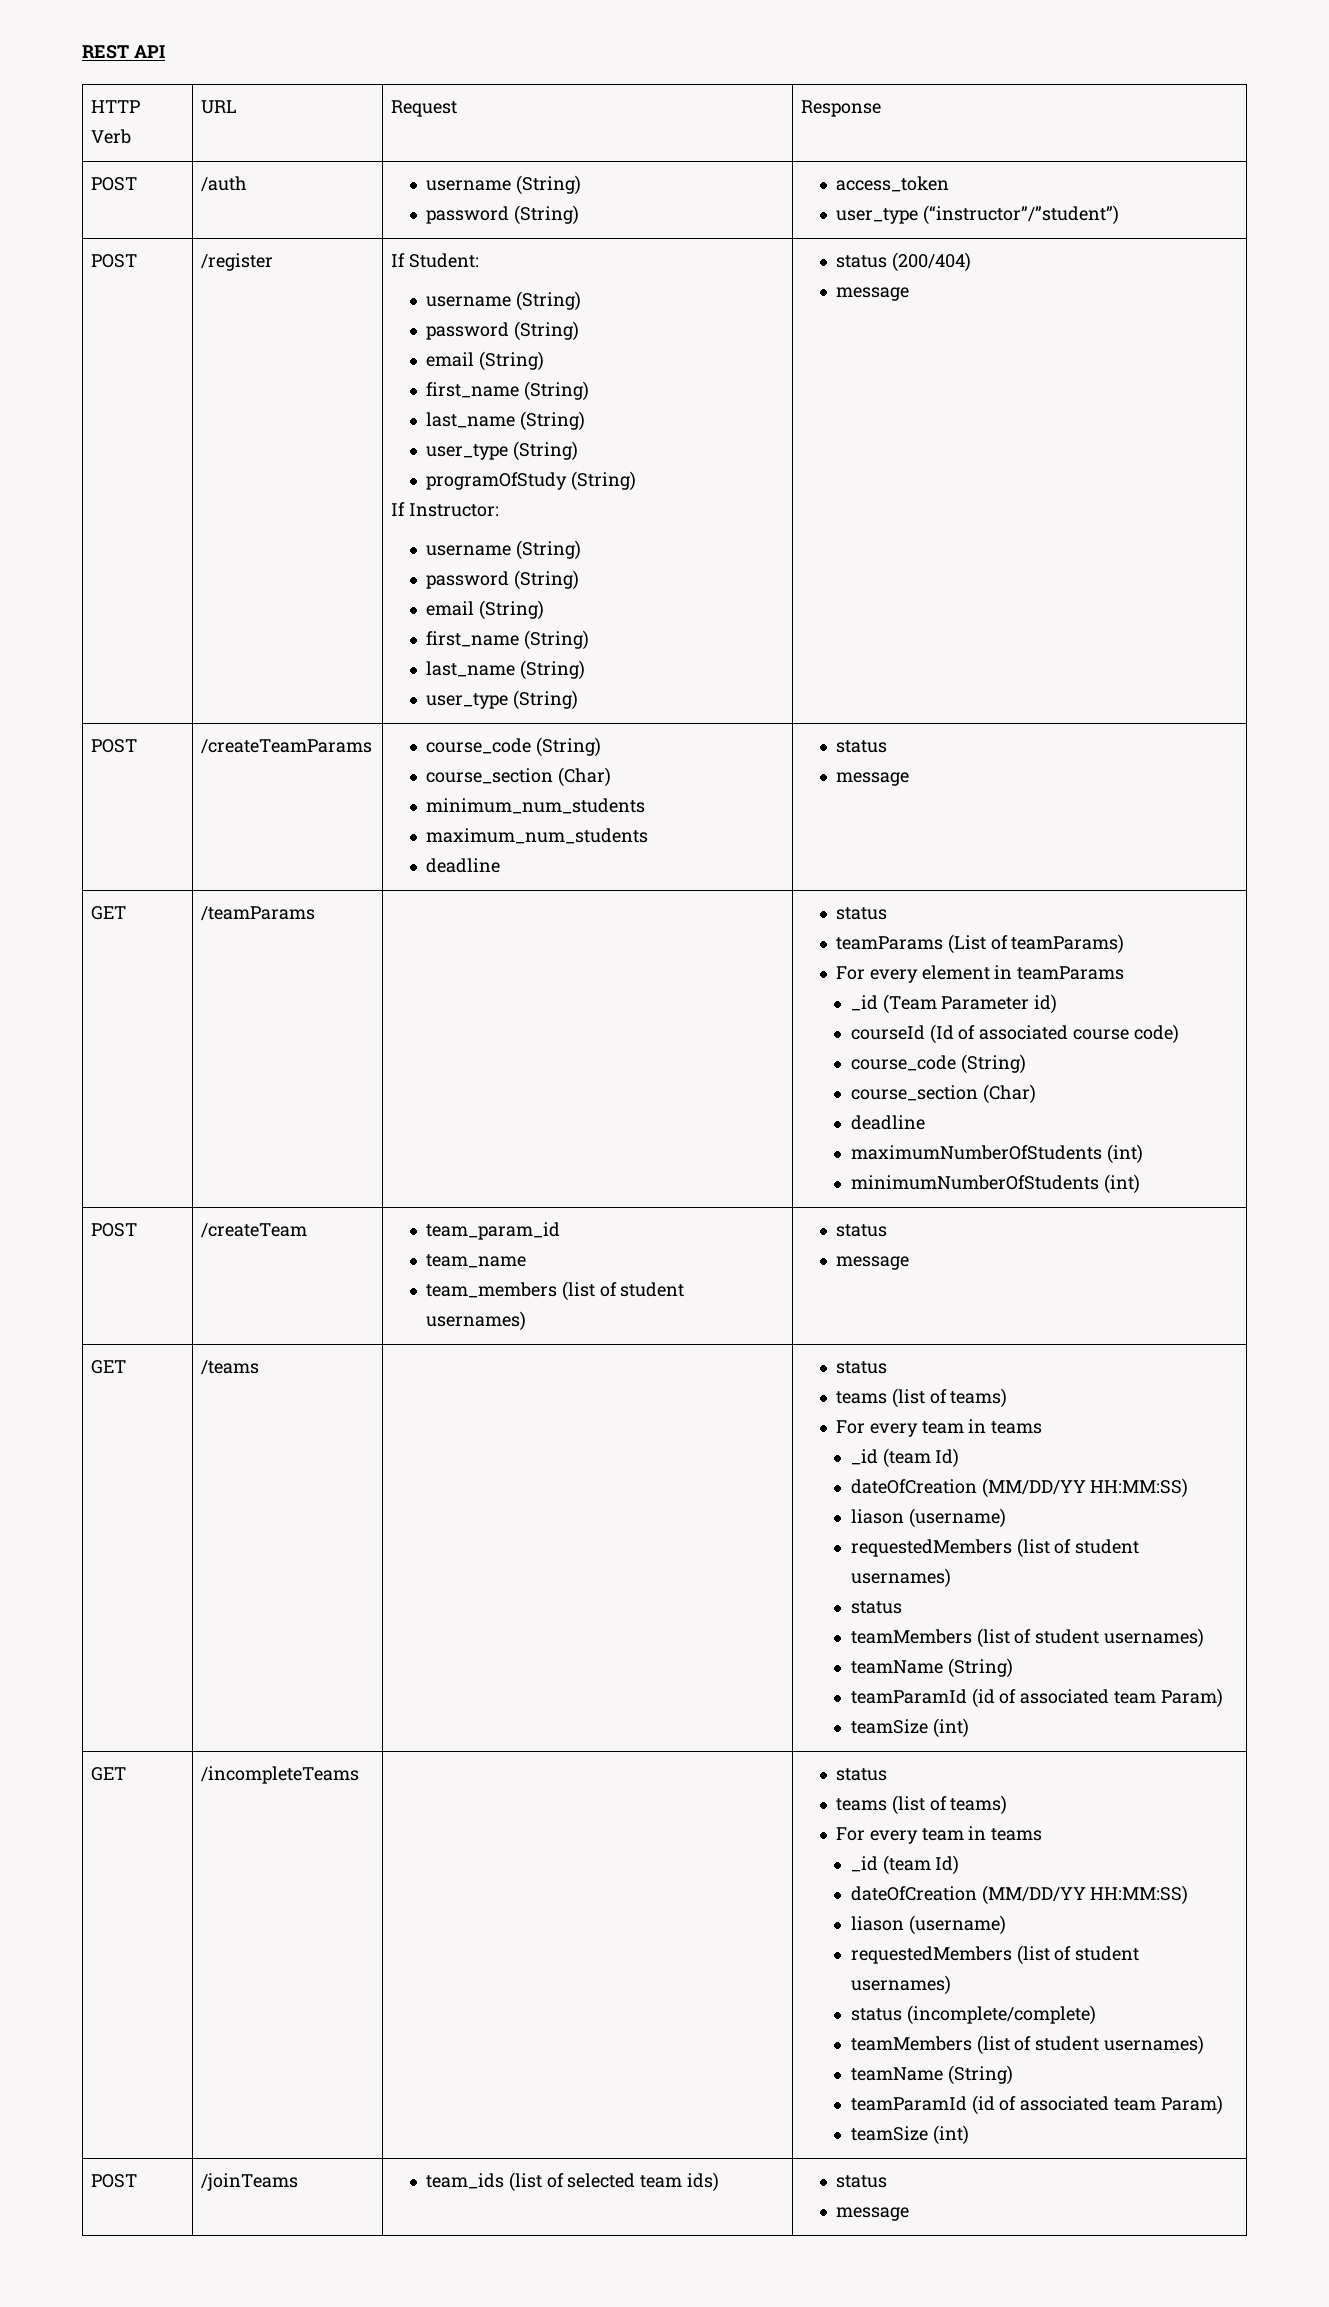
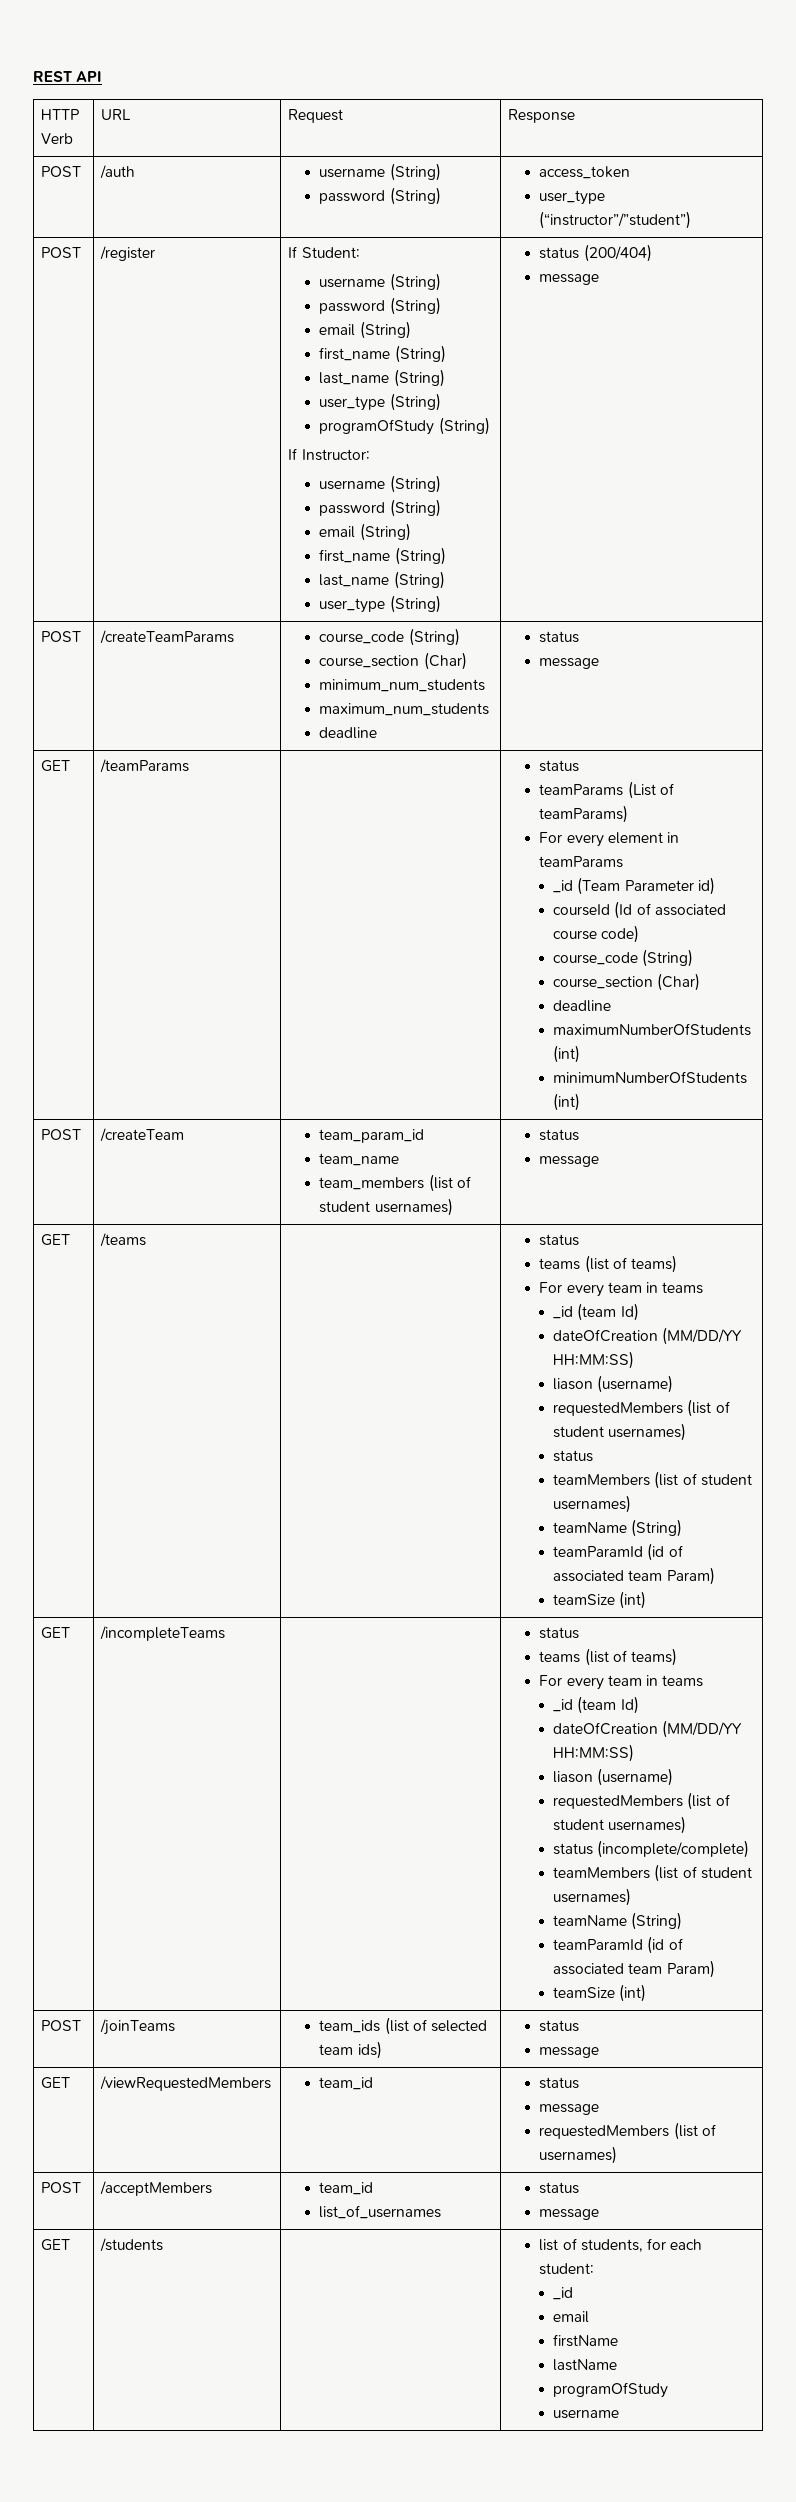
(909, 2214) none -> [41,2077,71,2089] [100,2076,272,2091] [319,2077,374,2090] [539,2077,580,2089] [539,2104,600,2115] [539,2122,716,2140] [539,2146,618,2164] [41,2182,82,2193] [100,2181,213,2196] [319,2182,374,2195] [319,2205,442,2219] [539,2182,580,2194] [539,2209,600,2220] [41,2239,71,2251] [100,2238,164,2252] [539,2238,703,2252] [539,2263,595,2275] [553,2287,574,2300] [553,2311,590,2323] [553,2334,619,2347] [553,2359,618,2371] [553,2382,669,2398] [553,2409,620,2419] // GET | /viewRequestedMembers | team_id | status // message // requestedMembers (list of usernames) // POST | /acceptMembers | team_id // list_of_usernames | status // message // GET | /students | | list of students, for each student: // _id // email // firstName // lastName // programOfStudy // username

